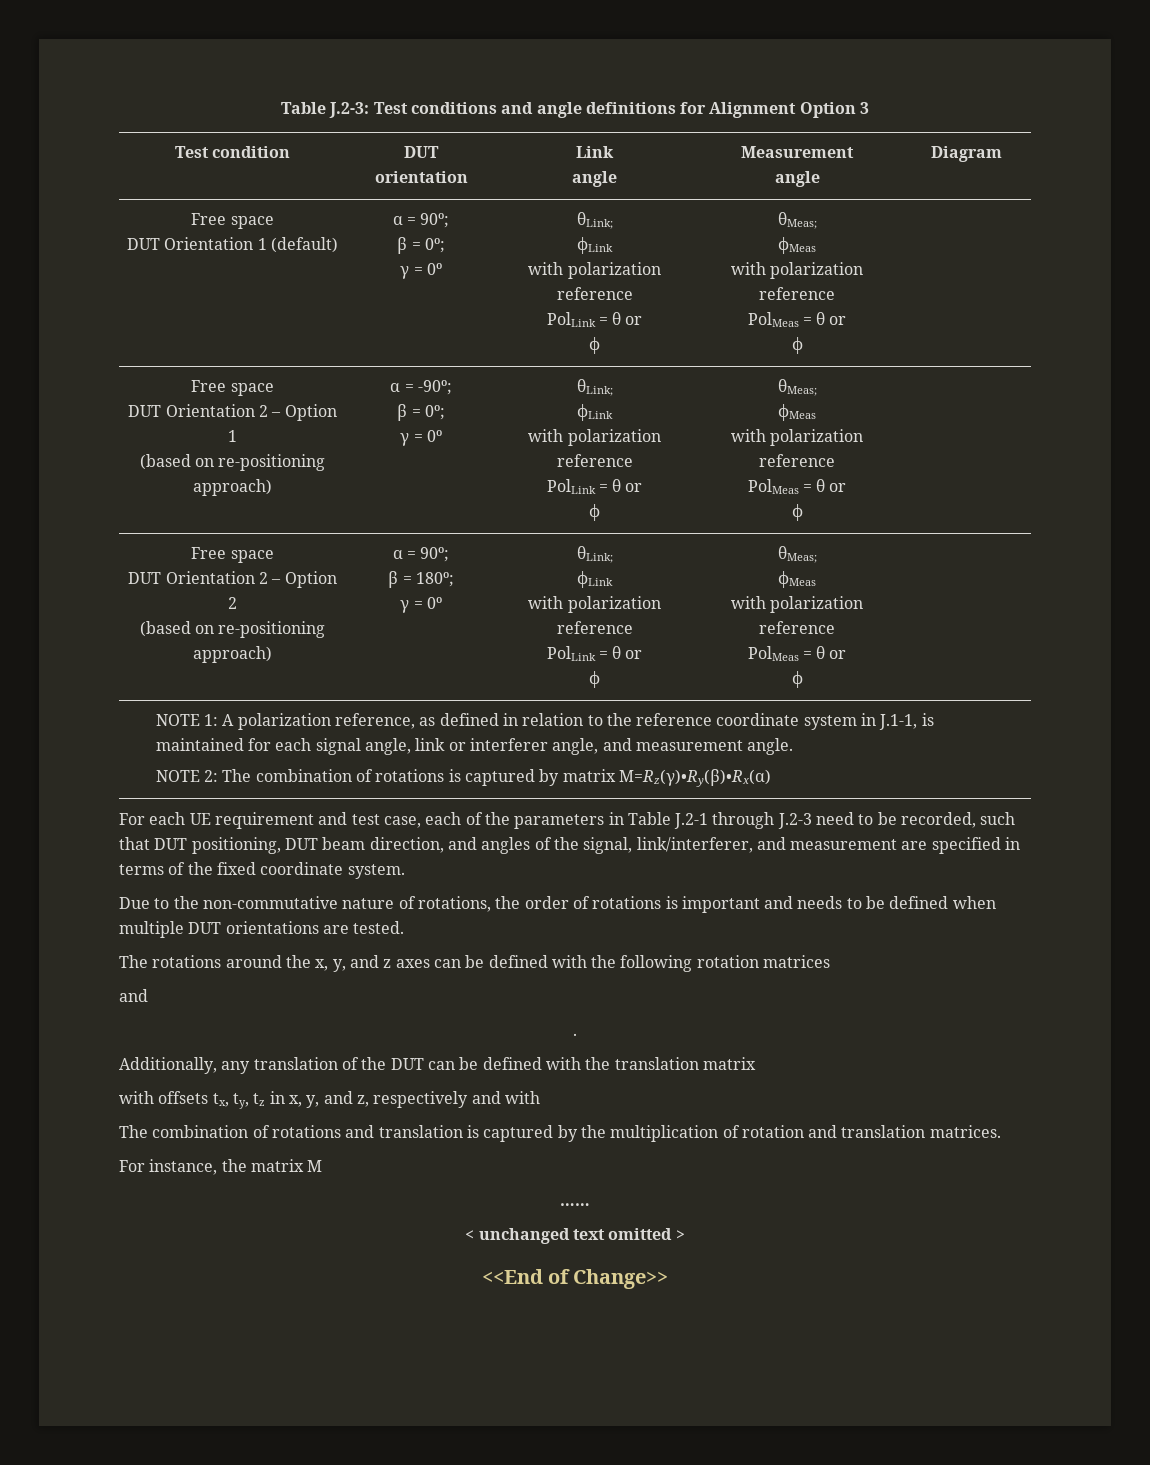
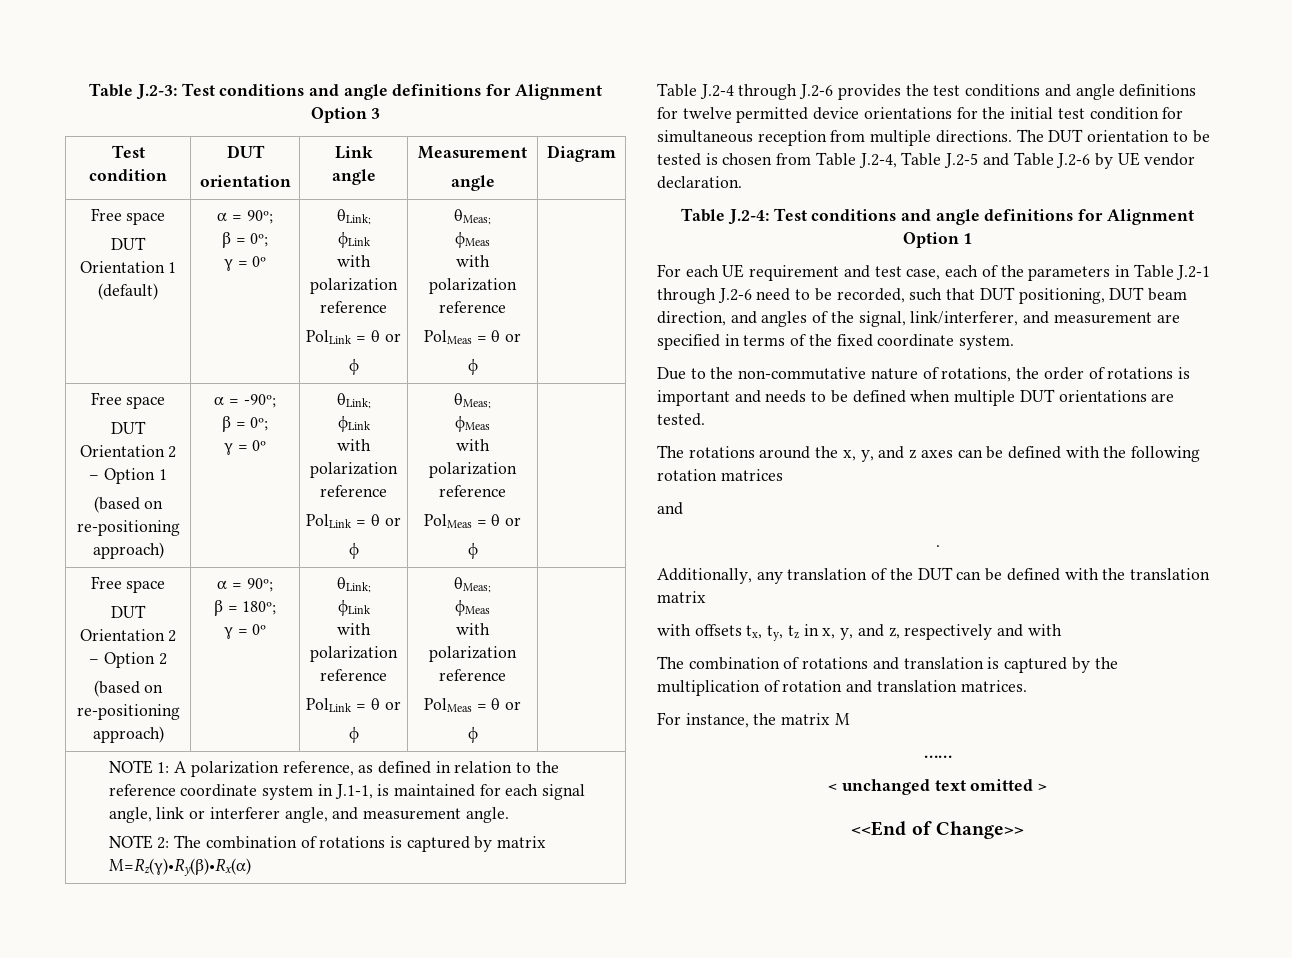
(771, 778) none -> [657,83,1197,100] [657,107,1184,123] [657,129,1210,146] [657,152,1196,169] [657,176,742,189] [681,208,1194,225] [902,232,973,248] // Table J.2-4 through J.2-6 provides the test conditions and angle definitions for twelve permitted device orientations for the initial test condition for simultaneous reception from multiple directions. The DUT orientation to be tested is chosen from Table J.2-4, Table J.2-5 and Table J.2-6 by UE vendor declaration. // Table J.2-4: Test conditions and angle definitions for Alignment Option 1
[777,813,812,829] J.2-3 -> [717,288,752,303] J.2-6

